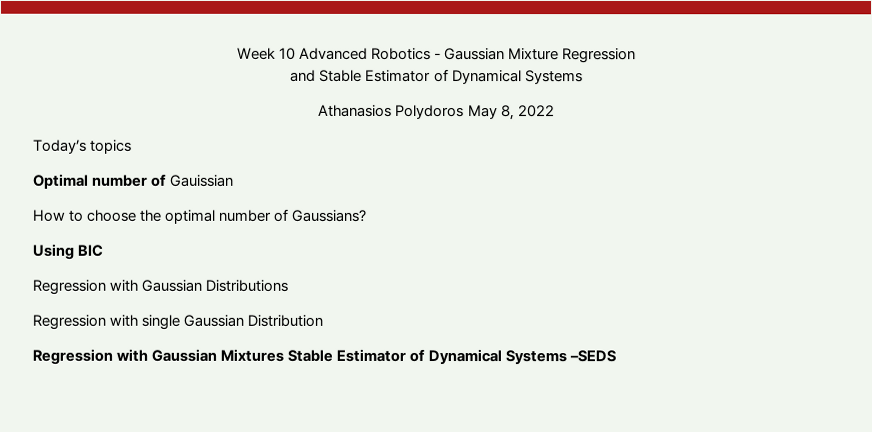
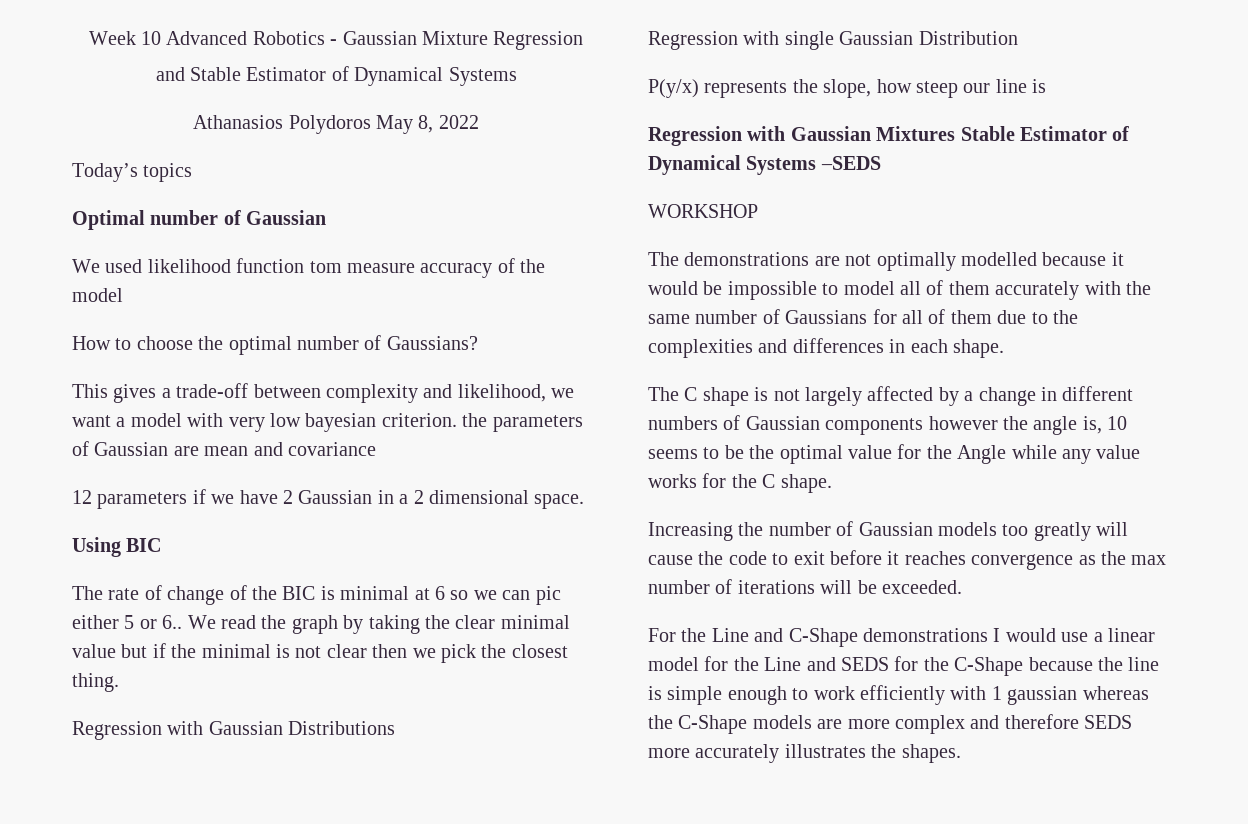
[170,174,235,187] Gauissian -> [246,210,327,225] [72,258,546,278] [72,288,123,302] Gaussian // We used likelihood function tom measure accuracy of the model
[32,243,104,260] Using BIC -> [72,383,575,403] [72,413,583,432] [72,441,376,456] [72,489,585,509] [72,537,162,557] [72,585,561,605] [72,615,570,634] [72,643,568,663] [72,673,119,692] This gives a trade-off between complexity and likelihood, we want a model with very low bayesian criterion. the parameters of Gaussian are mean and covariance // 12 parameters if we have 2 Gaussian in a 2 dimensional space. // Using BIC // The rate of change of the BIC is minimal at 6 so we can pic either 5 or 6.. We read the graph by taking the clear minimal value but if the minimal is not clear then we pick the closest thing.
(324, 320) none -> [648,79,1047,98] // P(y/x) represents the slope, how steep our line is
(617, 356) none -> [648,204,758,218] [648,252,1124,271] [648,280,1151,300] [648,309,1078,324] [648,338,1004,358] [648,386,1134,406] [648,415,1128,435] [648,444,1141,464] [648,473,832,493] [648,521,1129,541] [648,550,1167,570] [648,579,962,594] [648,628,1155,647] [648,656,1160,676] [648,685,1149,705] [648,714,1133,734] [648,744,961,763] // WORKSHOP // The demonstrations are not optimally modelled because it would be impossible to model all of them accurately with the same number of Gaussians for all of them due to the complexities and differences in each shape. // The C shape is not largely affected by a change in different numbers of Gaussian components however the angle is, 10 seems to be the optimal value for the Angle while any value works for the C shape. // Increasing the number of Gaussian models too greatly will cause the code to exit before it reaches convergence as the max number of iterations will be exceeded. // For the Line and C-Shape demonstrations I would use a linear model for the Line and SEDS for the C-Shape because the line is simple enough to work efficiently with 1 gaussian whereas the C-Shape models are more complex and therefore SEDS more accurately illustrates the shapes.

